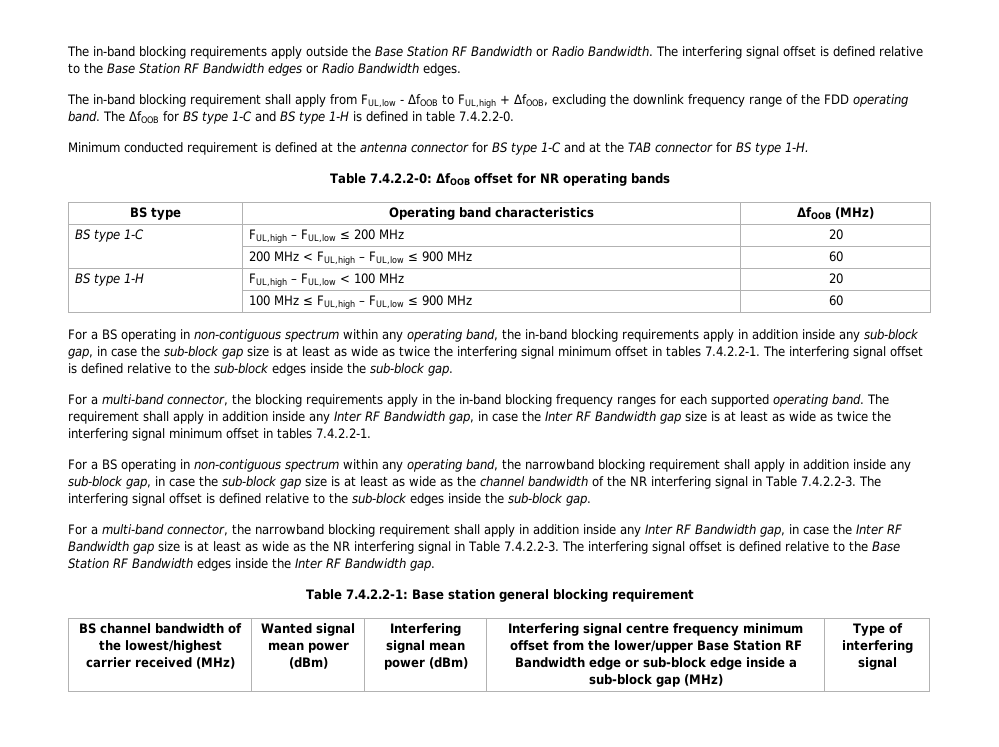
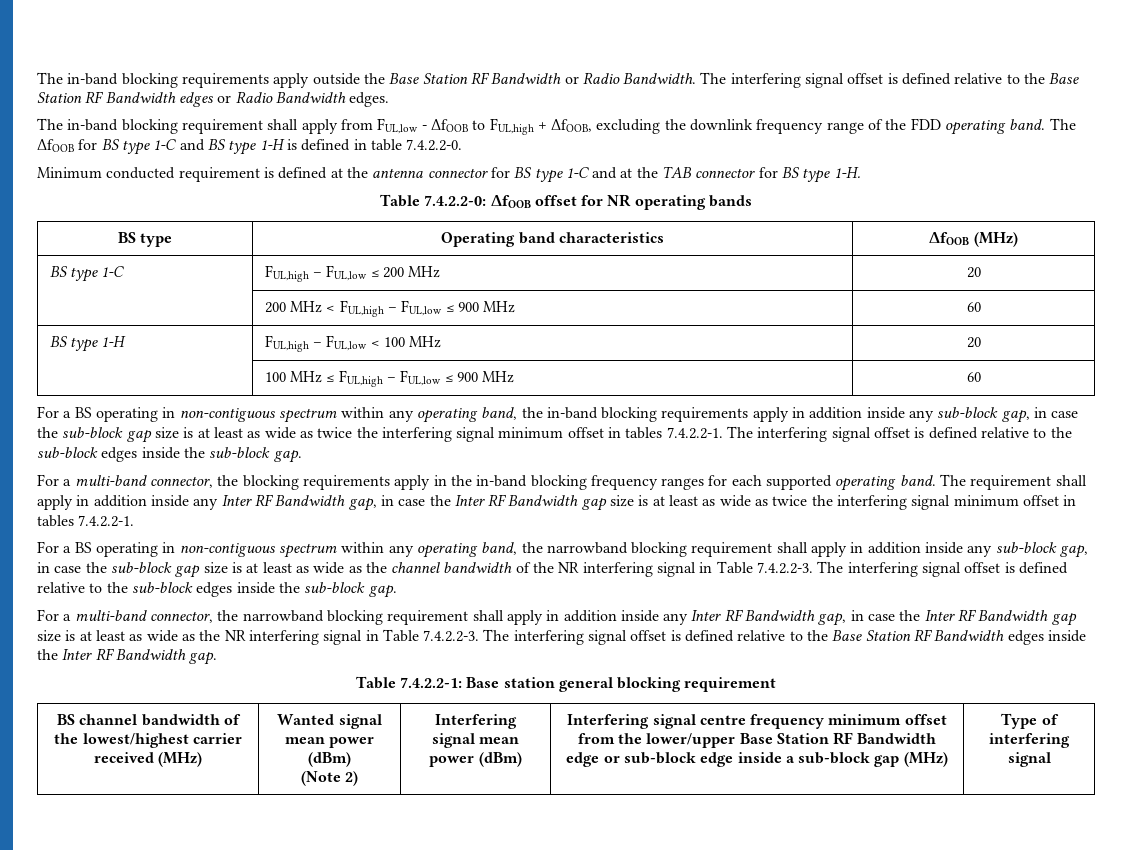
(328, 663) none -> [300,771,359,786] // (Note 2)

